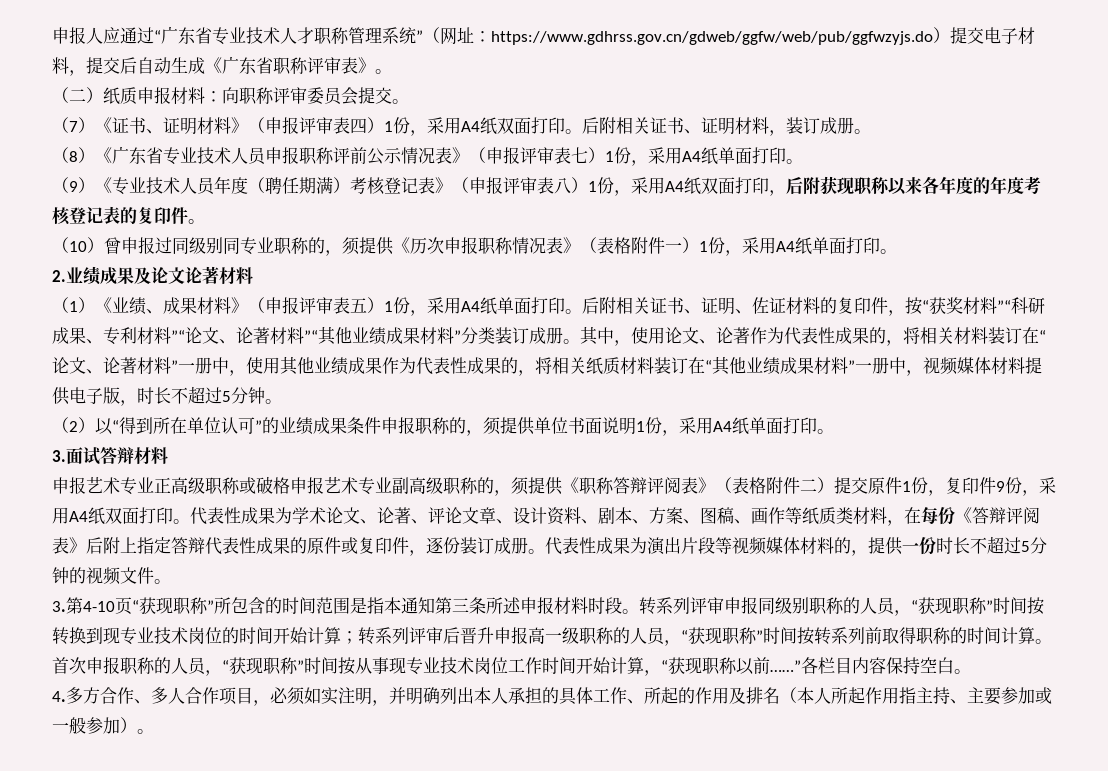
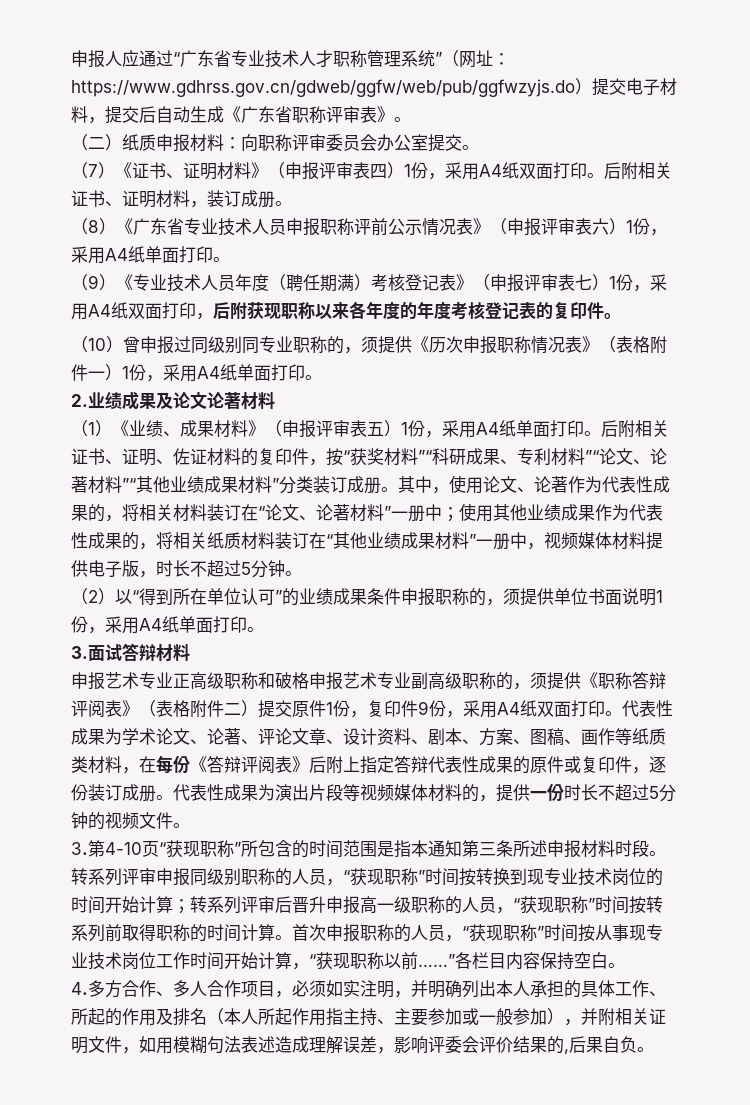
(358, 96) none -> [377,134,428,151] 办公室
[571,147,588,163] 七 -> [592,218,609,235] 六
[554,177,571,194] 八 -> [575,274,592,290] 七
[229,370,246,376] ， -> [442,507,459,522] ；
[239,477,256,494] 或 -> [258,672,275,689] 和
(137, 725) none -> [564,1008,666,1026] [71,1036,637,1054] ，并附相关证明文件，如用模糊句法表述造成理解误差，影响评委会评价结果的,后果自负

